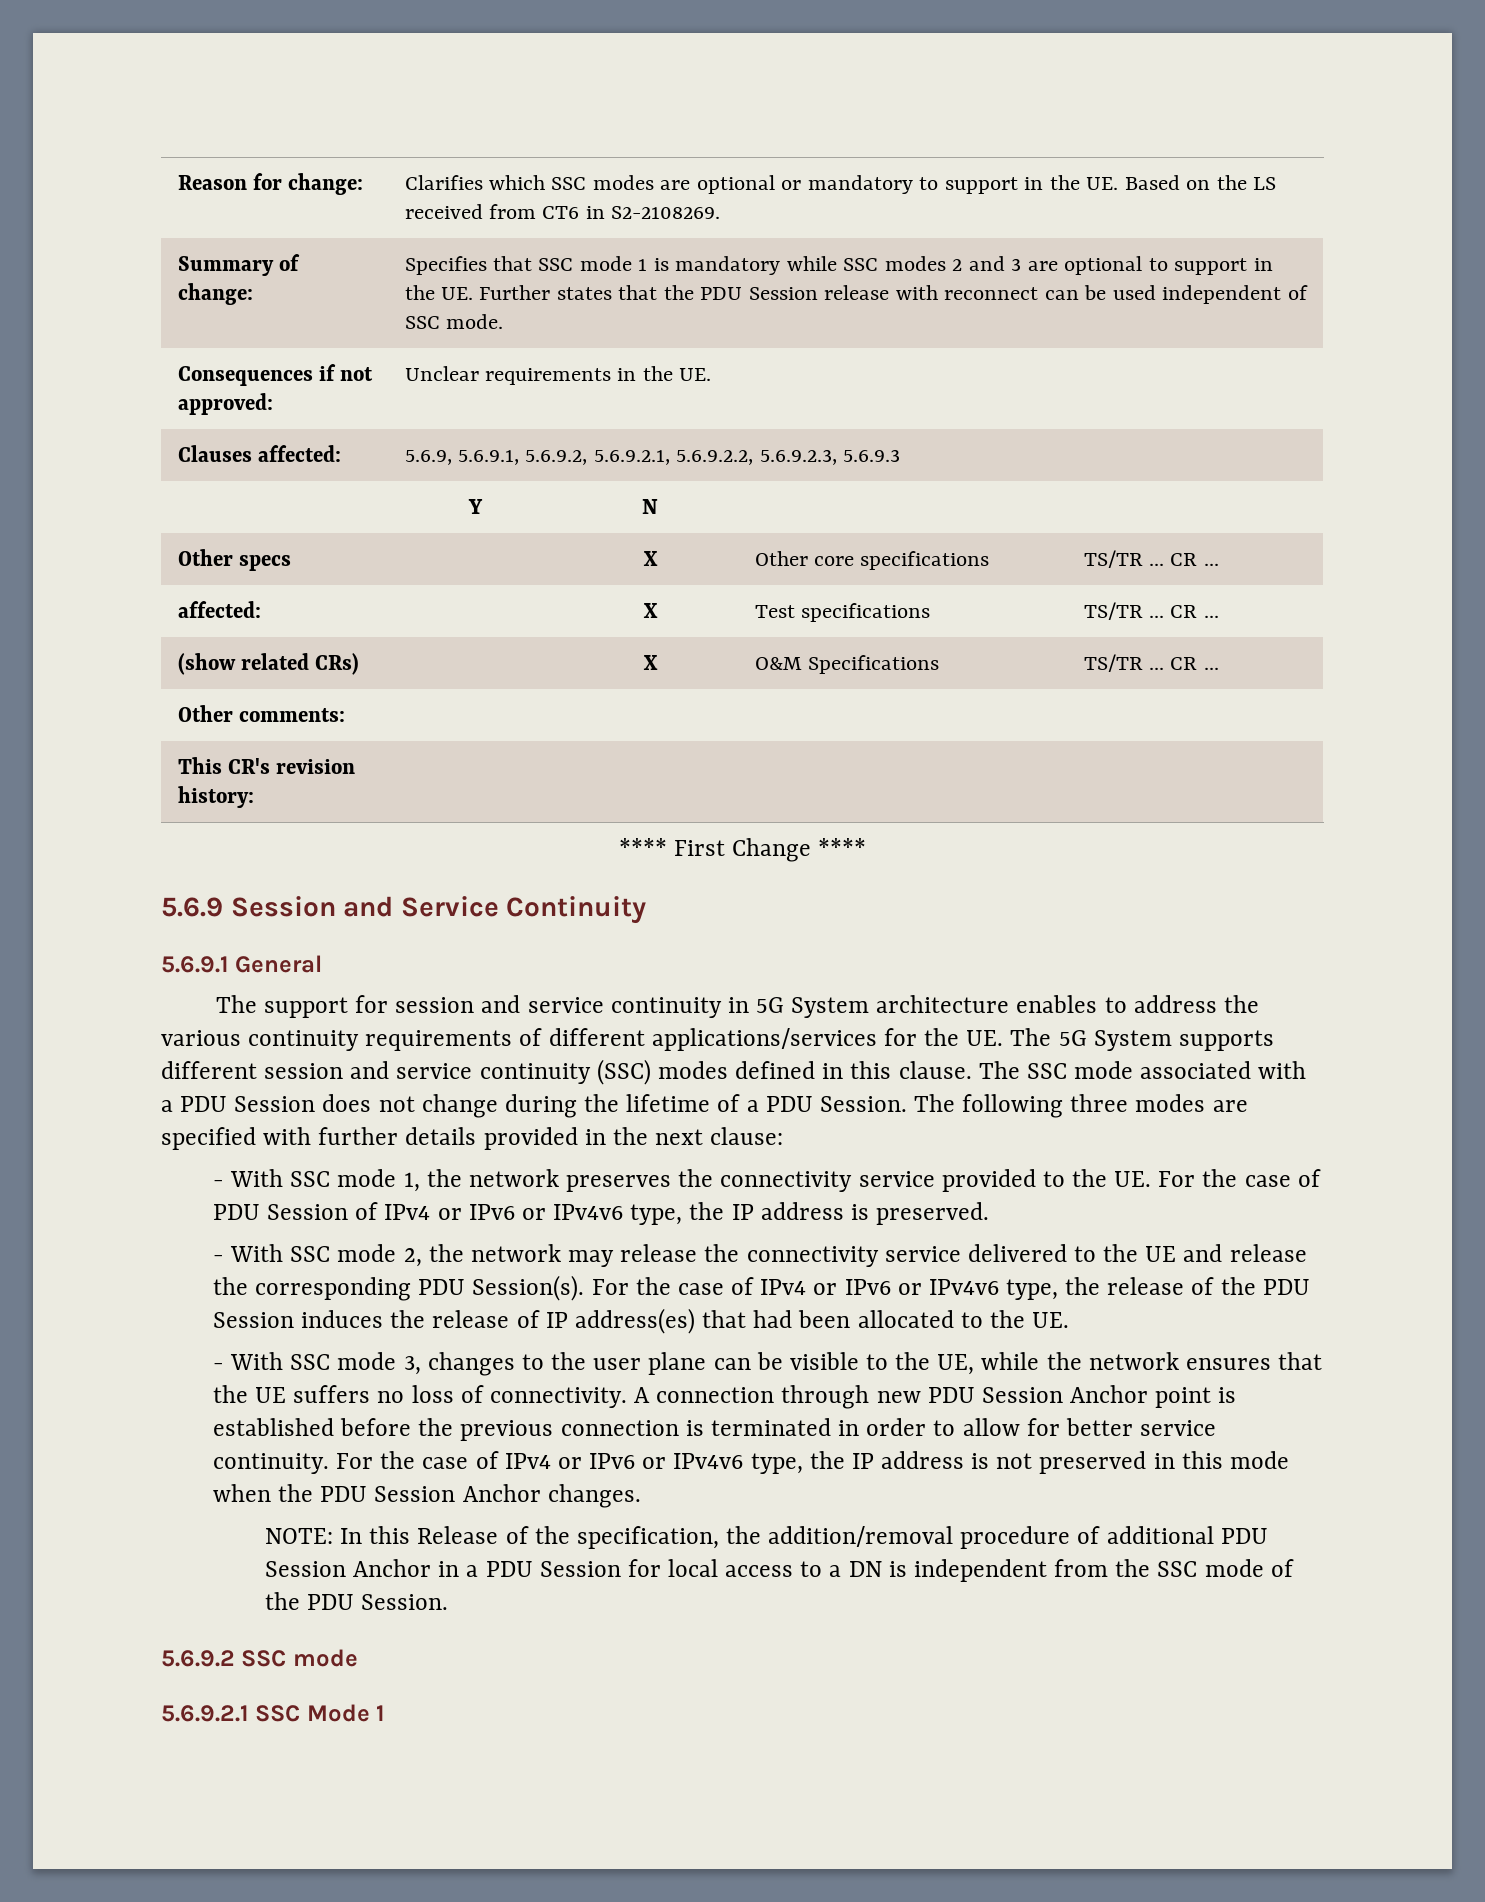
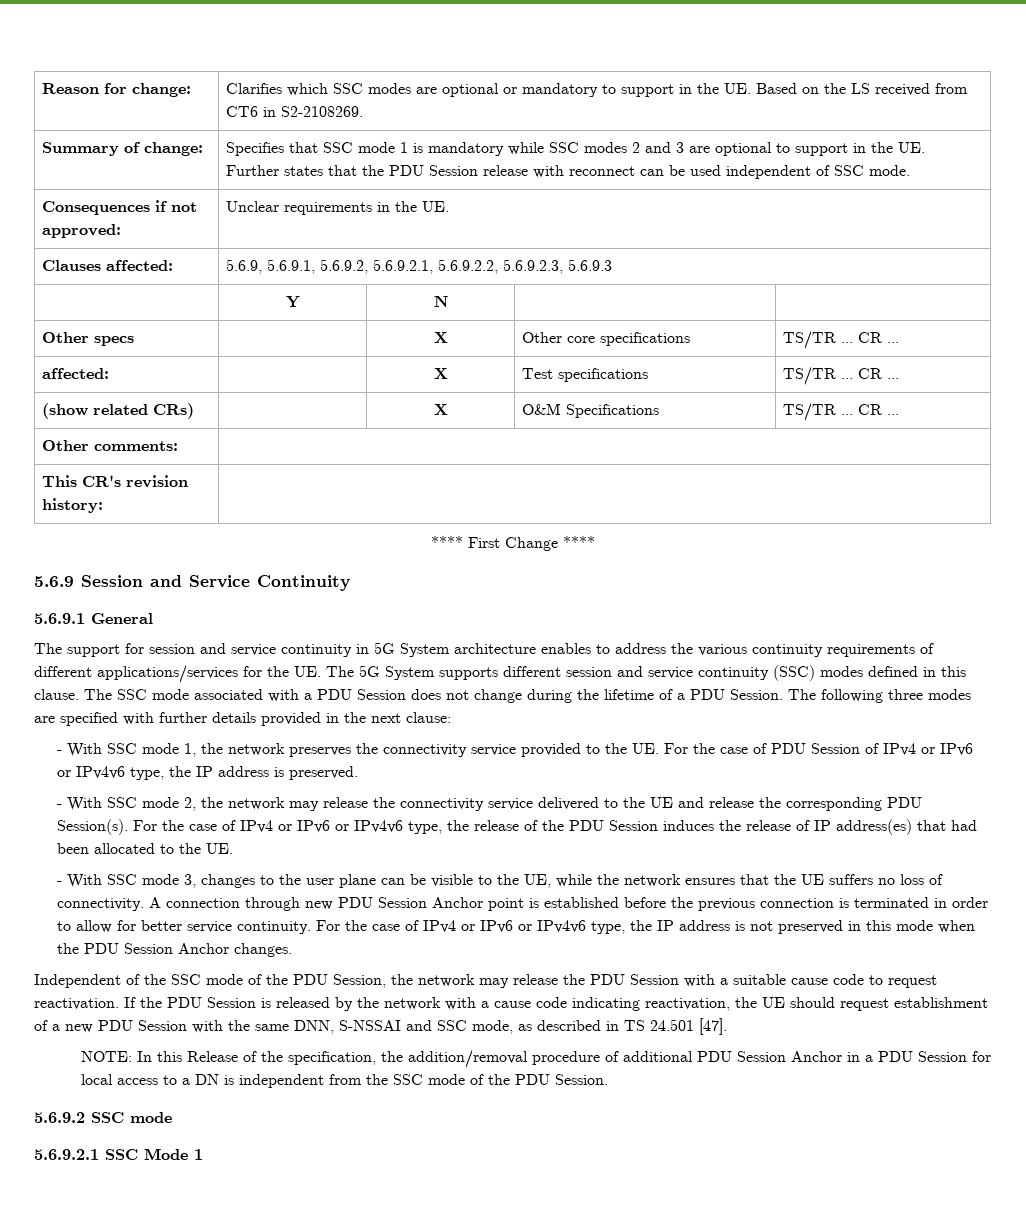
(641, 1496) none -> [34,974,937,988] [34,997,988,1011] [34,1018,727,1035] // Independent of the SSC mode of the PDU Session, the network may release the PDU Session with a suitable cause code to request reactivation. If the PDU Session is released by the network with a cause code indicating reactivation, the UE should request establishment of a new PDU Session with the same DNN, S-NSSAI and SSC mode, as described in TS 24.501 [47].

